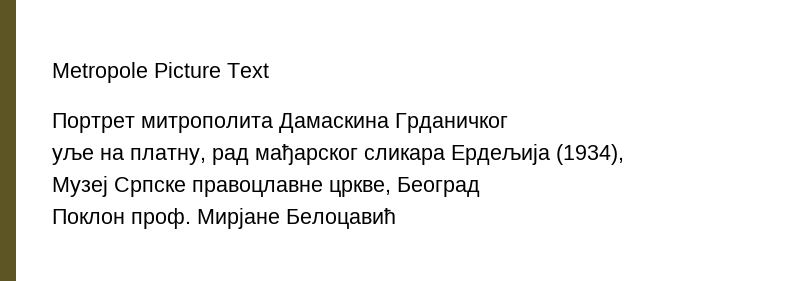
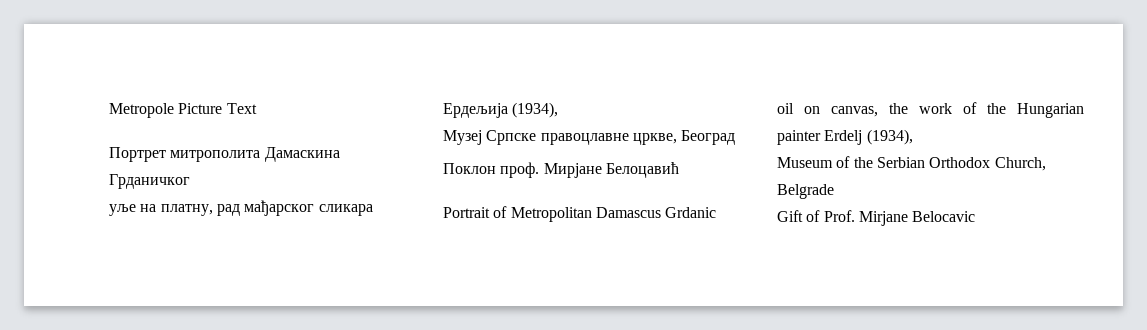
(396, 218) none -> [443,206,717,222] [777,102,1084,118] [777,129,913,145] [777,156,1046,171] [777,184,834,199] [777,210,976,226] // Portrait of Metropolitan Damascus Grdanic // oil on canvas, the work of the Hungarian painter Erdelj (1934), // Museum of the Serbian Orthodox Church, Belgrade // Gift of Prof. Mirjane Belocavic

